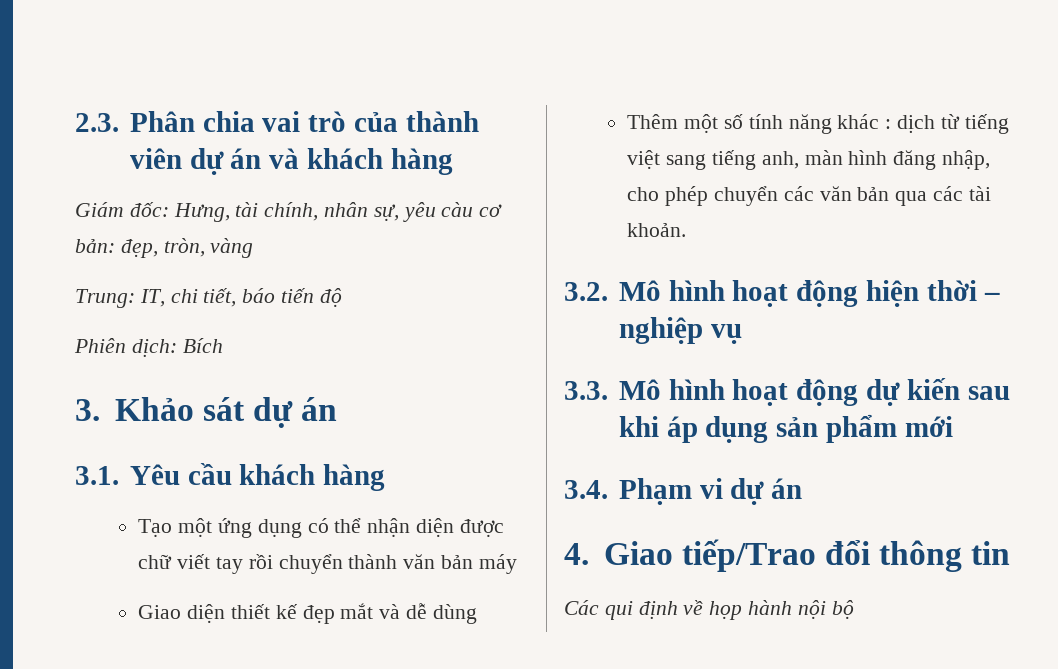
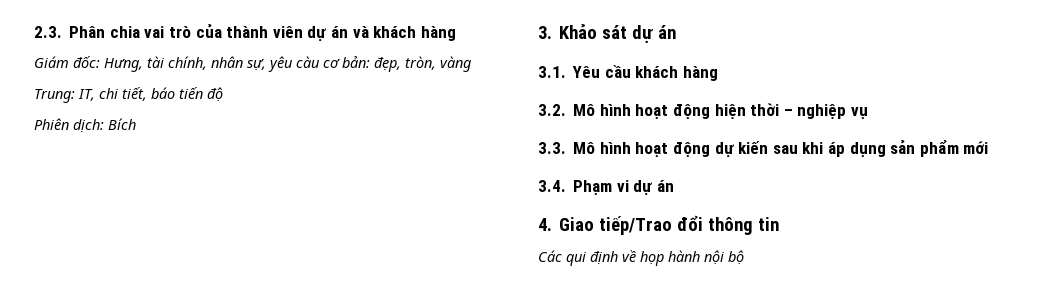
[138,518,504,538] [138,554,517,574] [138,603,477,624] [627,114,1009,134] [627,150,991,170] [627,186,991,206] [627,223,687,237] // Tạo một ứng dụng có thể nhận diện được chữ viết tay rồi chuyển thành văn bản máy // Giao diện thiết kế đẹp mắt và dễ dùng // Thêm một số tính năng khác : dịch từ tiếng việt sang tiếng anh, màn hình đăng nhập, cho phép chuyển các văn bản qua các tài khoản. -> (719, 73) none

